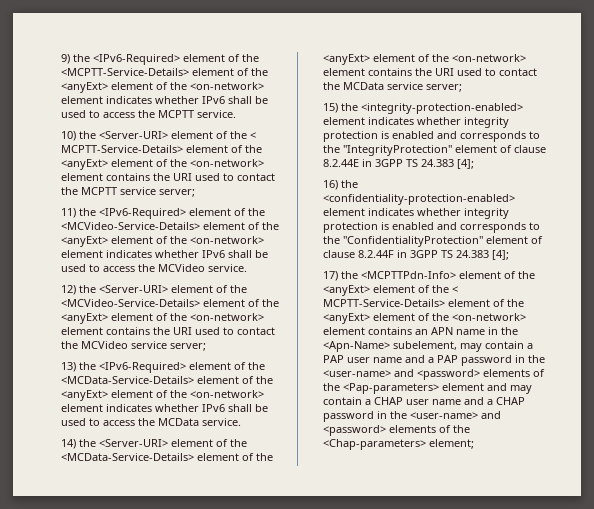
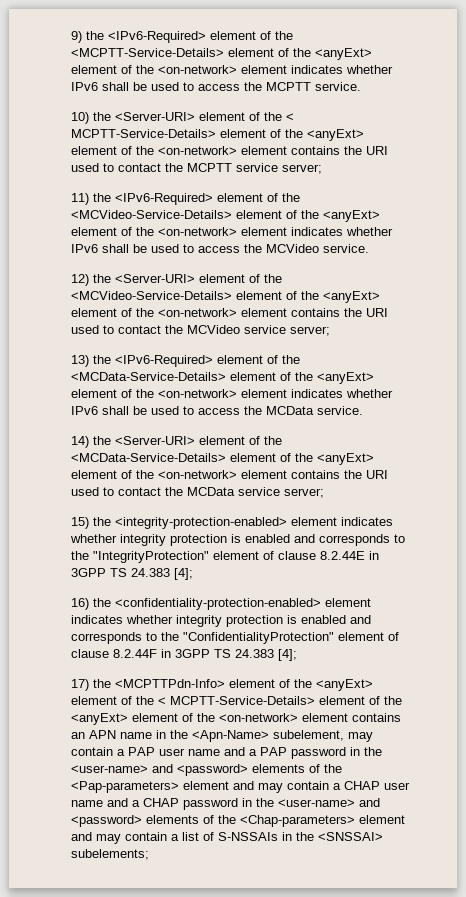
[428,439,474,449] element; -> [359,815,406,824] [71,832,384,844] [71,849,150,860] element and may contain a list of S-NSSAIs in the <SNSSAI> subelements;

